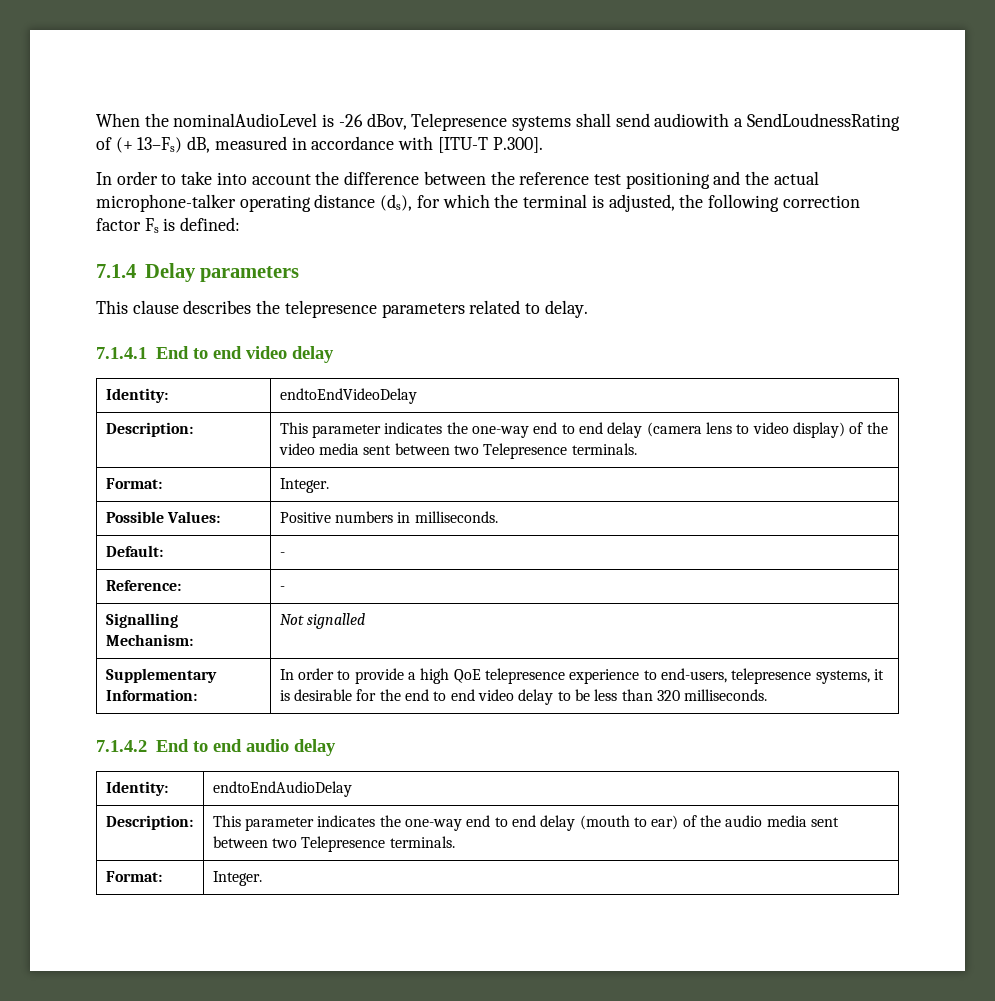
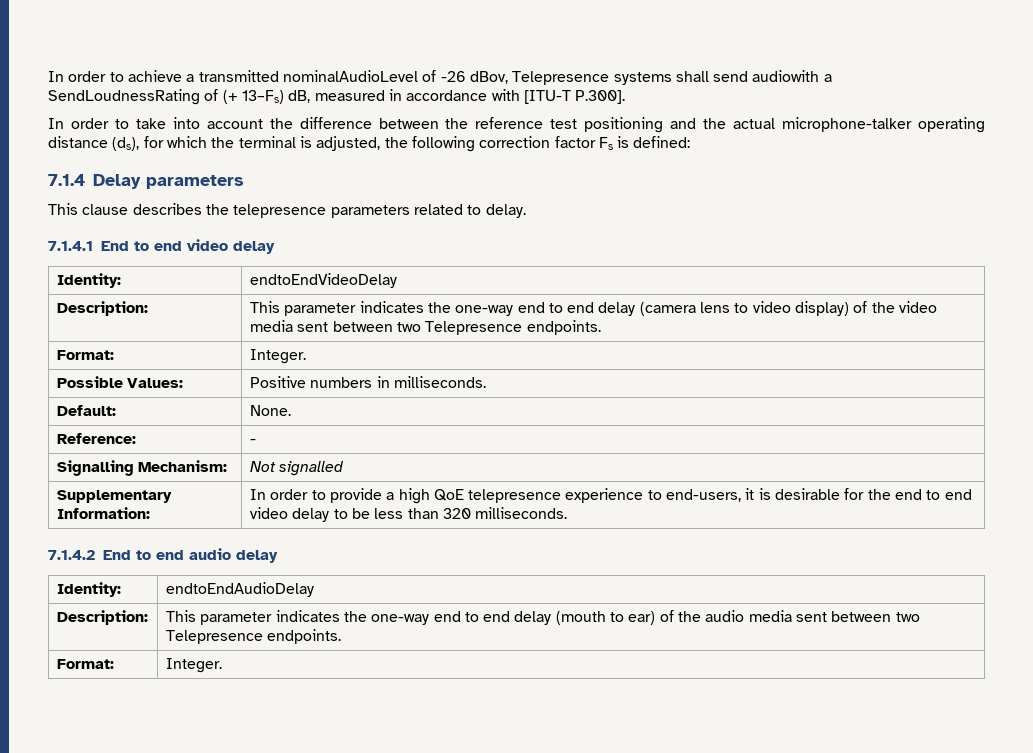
[96,113,335,127] When the nominalAudioLevel is -> [48,70,437,82] In order to achieve a transmitted nominalAudioLevel of
[571,443,637,455] terminals. -> [526,320,601,335] endpoints.
[279,552,285,557] - -> [249,405,291,416] None.
[731,668,870,684] telepresence systems, -> (742, 495) none
[389,836,455,848] terminals. -> [267,629,342,644] endpoints.

